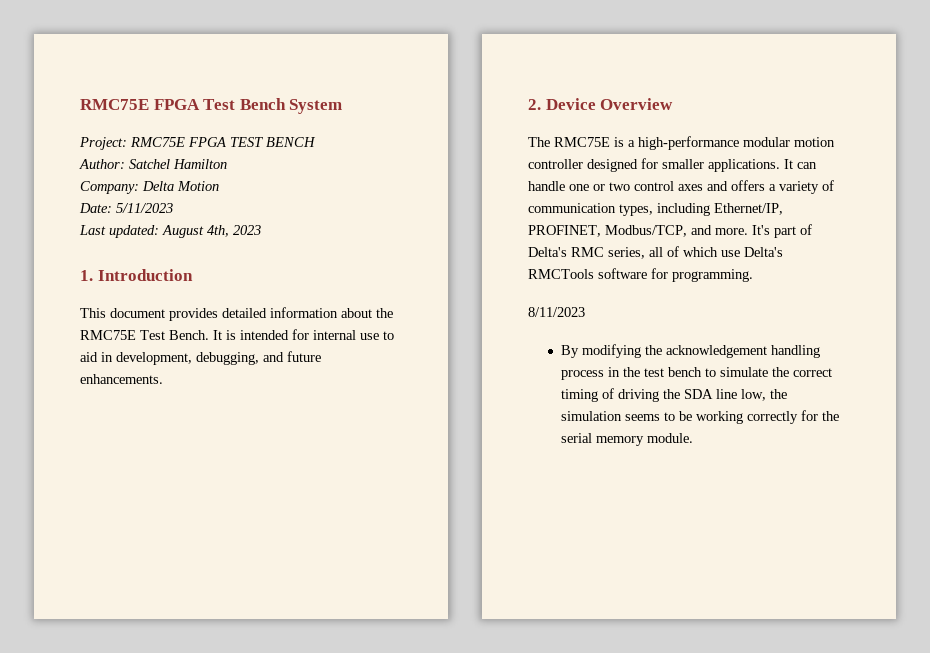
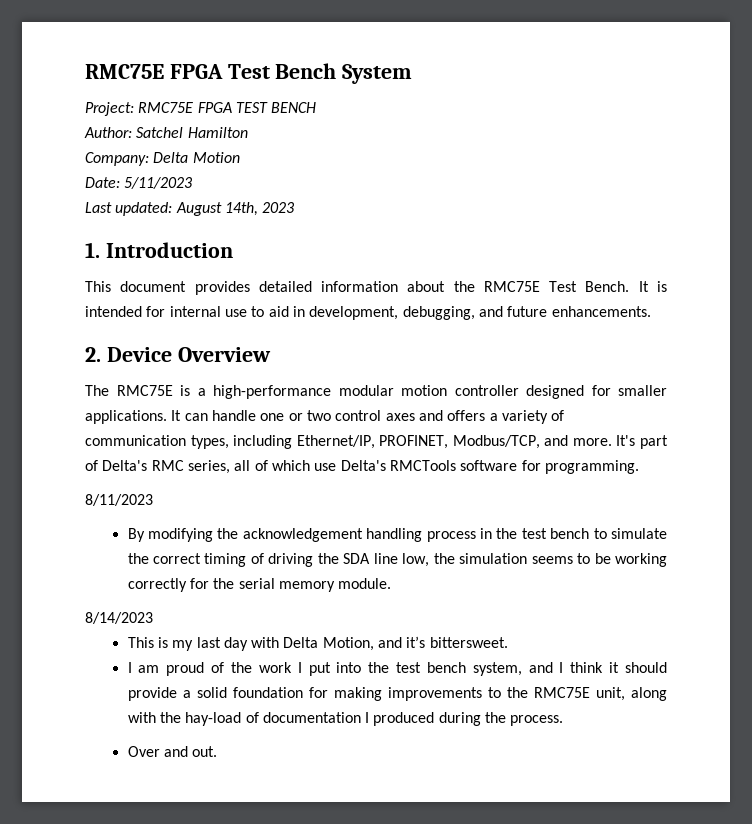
[207,225,229,237] 4th, -> [224,202,258,216] 14th,
(694, 438) none -> [85,612,153,624] [127,636,508,651] [127,662,668,676] [127,687,668,701] [127,712,564,726] [127,746,218,757] // 8/14/2023 // This is my last day with Delta Motion, and it’s bittersweet. // I am proud of the work I put into the test bench system, and I think it should provide a solid foundation for making improvements to the RMC75E unit, along with the hay-load of documentation I produced during the process. // Over and out.

